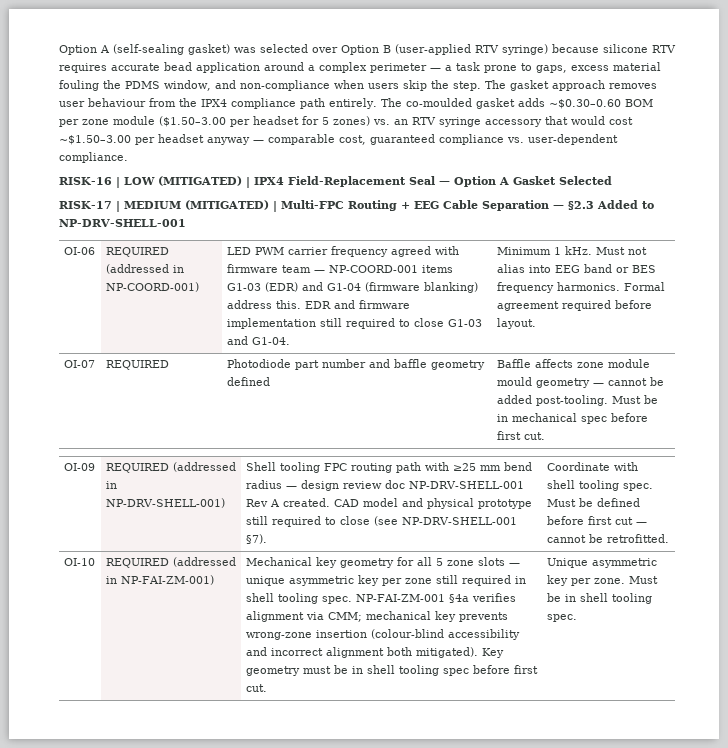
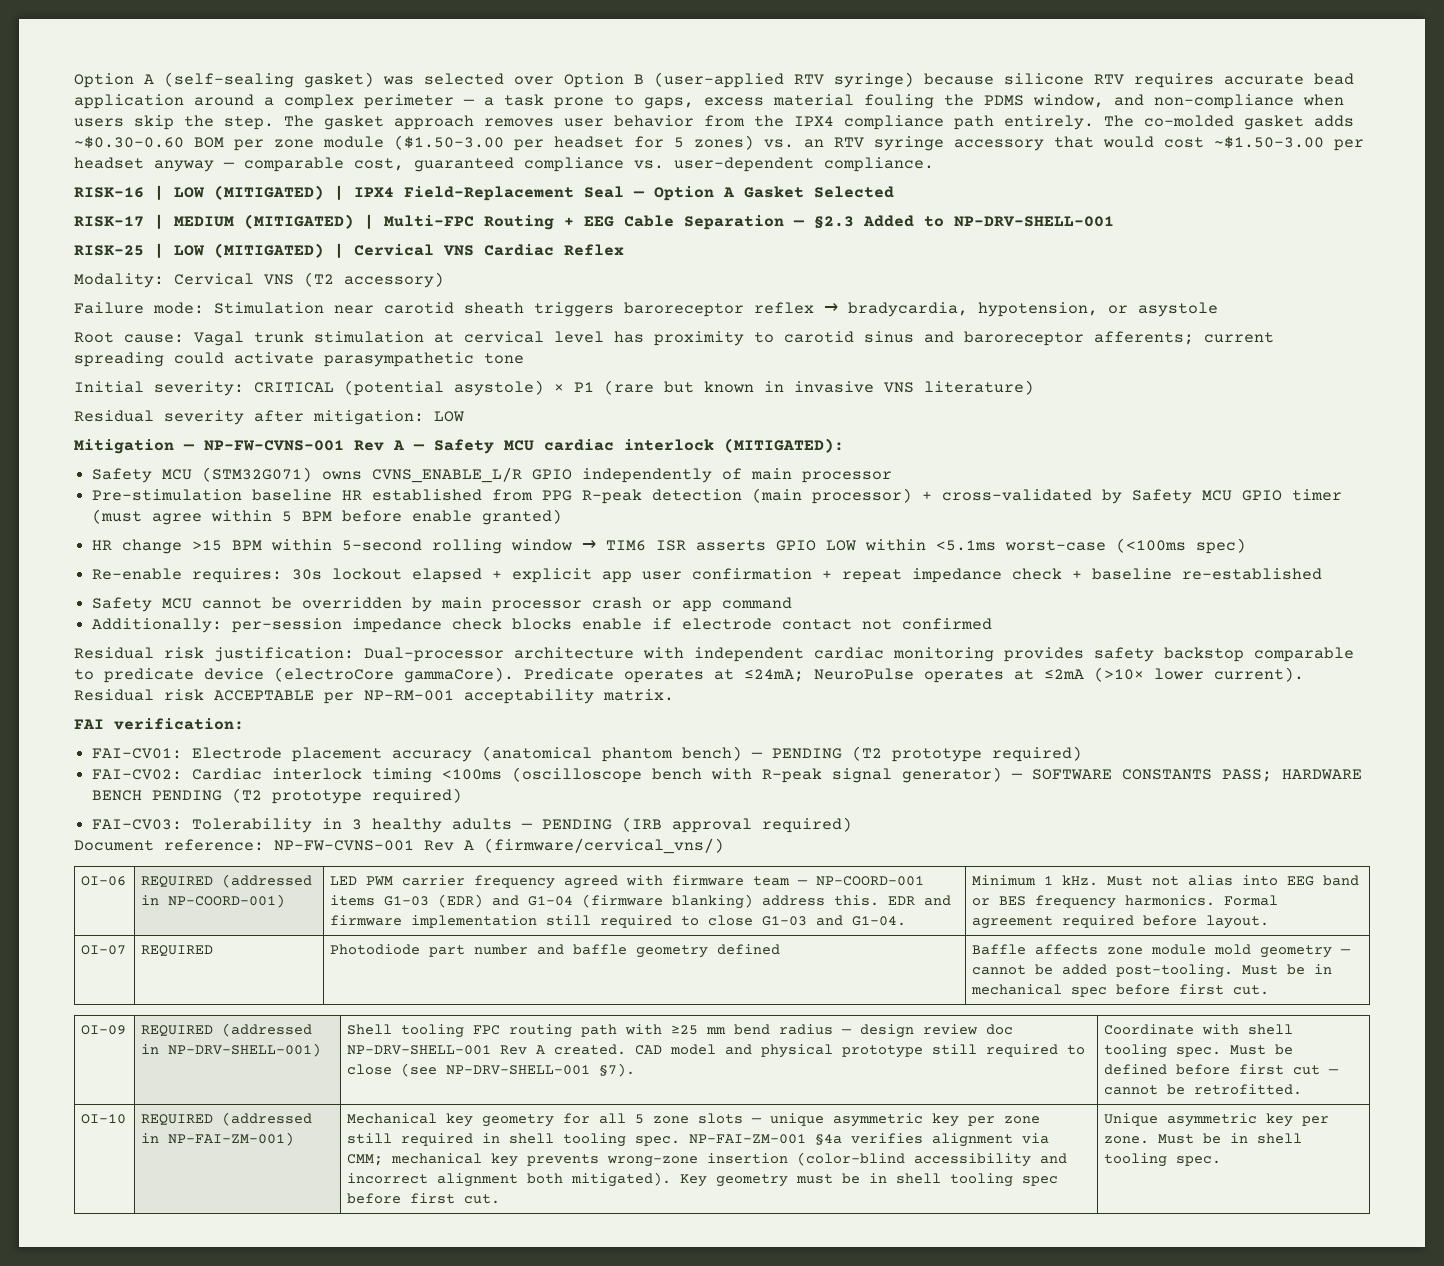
[88,98,146,107] behaviour -> [614,115,694,127] behavior
[405,98,472,107] co-moulded -> [1144,115,1234,127] co-molded
(186, 223) none -> [74,243,624,258] [74,272,444,288] [74,302,1218,317] [74,331,1274,346] [74,352,524,367] [74,380,1034,396] [74,410,464,425] [74,438,844,454] [92,467,893,483] [92,488,1343,504] [92,509,563,525] [92,538,1247,554] [92,568,1323,583] [92,597,793,612] [92,618,993,633] [74,647,1354,662] [74,667,1304,683] [74,689,674,704] [74,718,244,730] [92,746,1083,762] [92,767,1363,783] [92,788,463,804] [92,817,853,833] [74,838,724,854] // RISK-25 | LOW (MITIGATED) | Cervical VNS Cardiac Reflex // Modality: Cervical VNS (T2 accessory) // Failure mode: Stimulation near carotid sheath triggers baroreceptor reflex → bradycardia, hypotension, or asystole // Root cause: Vagal trunk stimulation at cervical level has proximity to carotid sinus and baroreceptor afferents; current spreading could activate parasympathetic tone // Initial severity: CRITICAL (potential asystole) × P1 (rare but known in invasive VNS literature) // Residual severity after mitigation: LOW // Mitigation — NP-FW-CVNS-001 Rev A — Safety MCU cardiac interlock (MITIGATED): // Safety MCU (STM32G071) owns CVNS_ENABLE_L/R GPIO independently of main processor // Pre-stimulation baseline HR established from PPG R-peak detection (main processor) + cross-validated by Safety MCU GPIO timer (must agree within 5 BPM before enable granted) // HR change >15 BPM within 5-second rolling window → TIM6 ISR asserts GPIO LOW within <5.1ms worst-case (<100ms spec) // Re-enable requires: 30s lockout elapsed + explicit app user confirmation + repeat impedance check + baseline re-established // Safety MCU cannot be overridden by main processor crash or app command // Additionally: per-session impedance check blocks enable if electrode contact not confirmed // Residual risk justification: Dual-processor architecture with independent cardiac monitoring provides safety backstop comparable to predicate device (electroCore gammaCore). Predicate operates at ≤24mA; NeuroPulse operates at ≤2mA (>10× lower current). Residual risk ACCEPTABLE per NP-RM-001 acceptability matrix. // FAI verification: // FAI-CV01: Electrode placement accuracy (anatomical phantom bench) — PENDING (T2 prototype required) // FAI-CV02: Cardiac interlock timing <100ms (oscilloscope bench with R-peak signal generator) — SOFTWARE CONSTANTS PASS; HARDWARE BENCH PENDING (T2 prototype required) // FAI-CV03: Tolerability in 3 healthy adults — PENDING (IRB approval required) // Document reference: NP-FW-CVNS-001 Rev A (firmware/cervical_vns/)
[497,377,533,386] mould -> [1214,944,1252,955] mold
[371,629,445,639] (colour-blind -> [797,1152,906,1166] (color-blind

